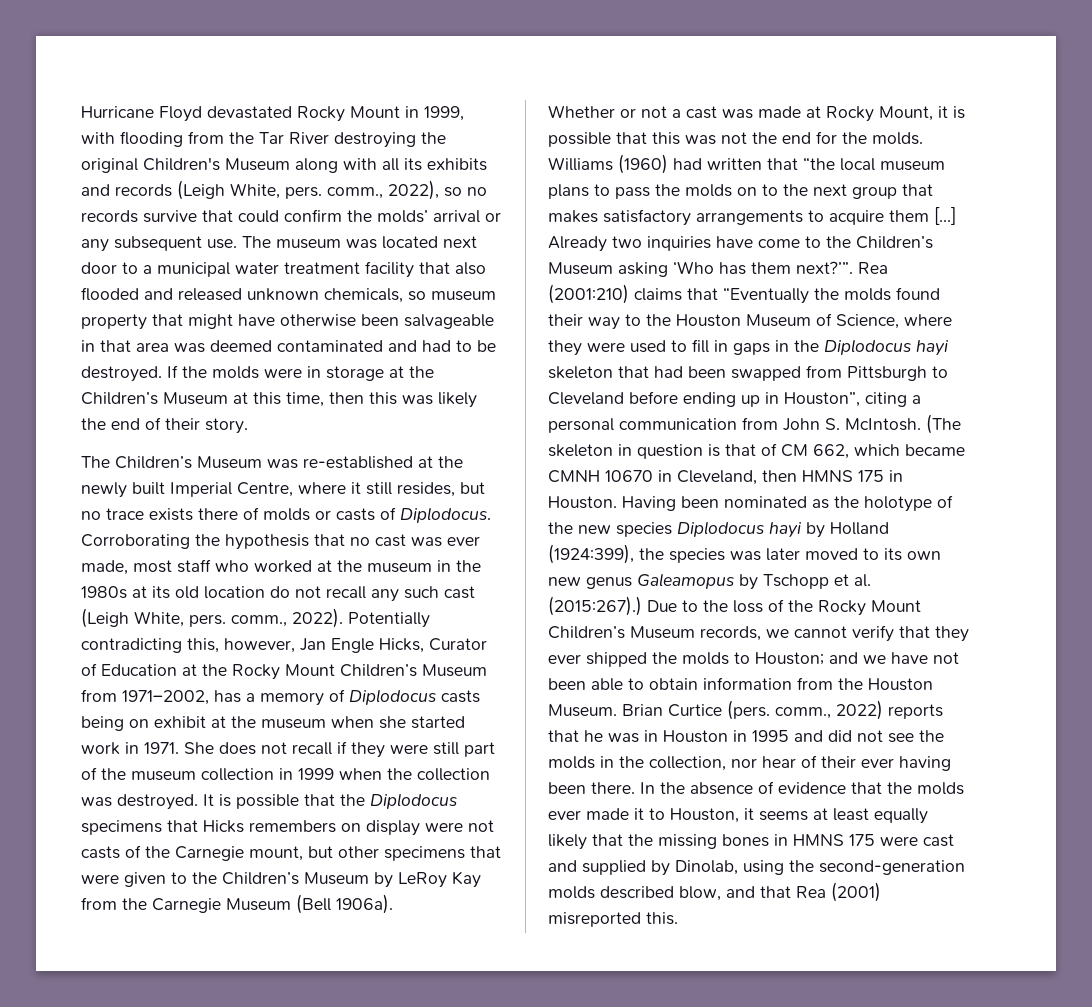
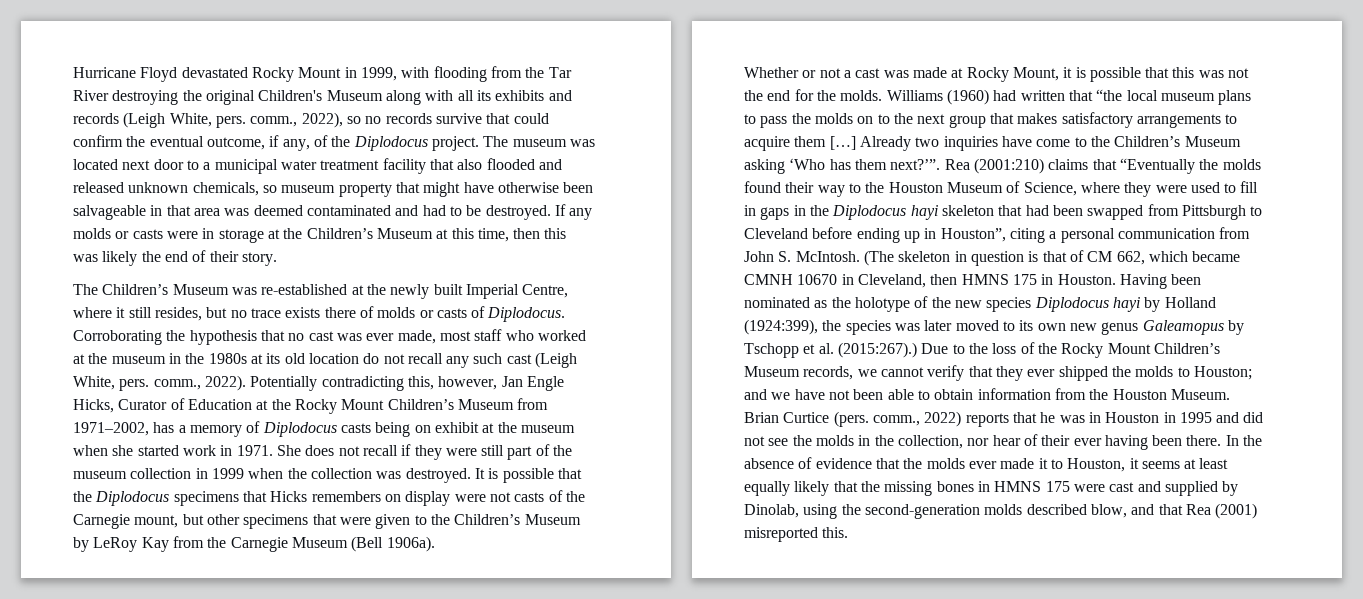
[377,210,501,223] [81,236,237,252] molds’ arrival or any subsequent use. -> [149,135,479,151] eventual outcome, if any, of the Diplodocus project.
[182,366,259,379] the molds -> [569,208,593,220] [73,228,163,239] any molds or casts

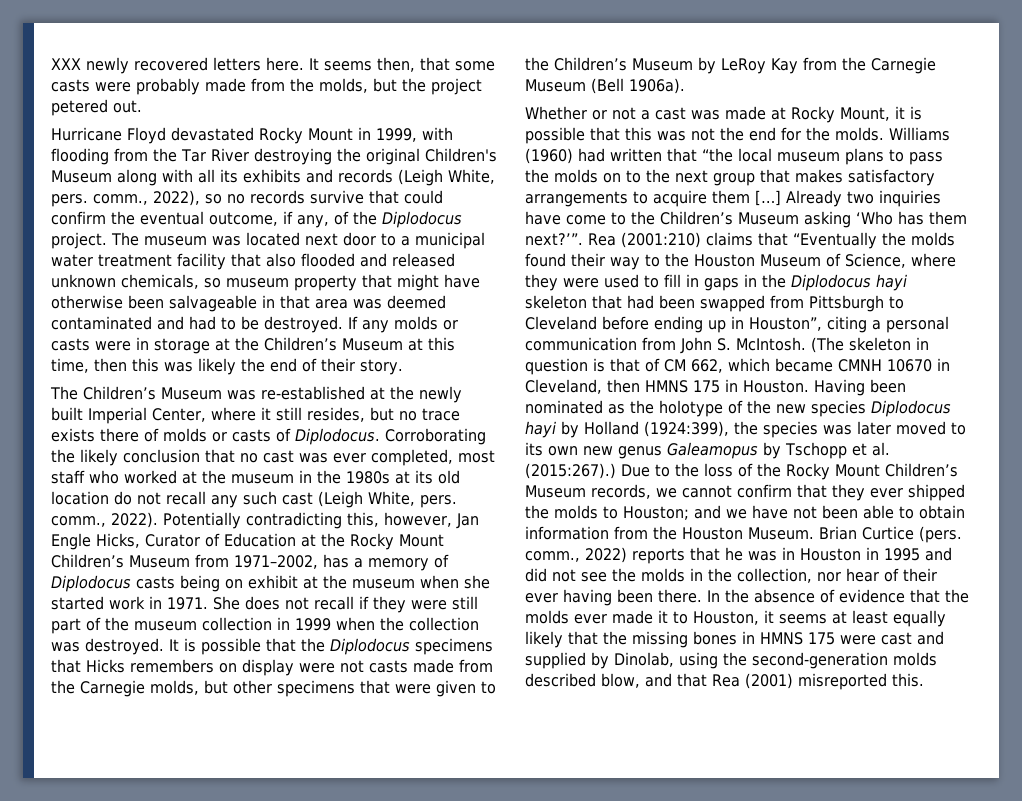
(73, 72) none -> [51,57,495,74] [51,78,482,95] [51,99,142,116] XXX newly recovered letters here. It seems then, that some casts were probably made from the molds, but the project petered out. //
[522,284,569,298] Centre, -> [152,408,206,422] Center,
[189,330,257,345] hypothesis -> [80,449,200,466] likely conclusion
[397,330,436,344] made, -> [371,449,453,466] completed,
[548,490,585,502] [73,514,179,529] of the Carnegie mount, -> [413,659,493,673] [51,680,199,697] made from the Carnegie molds,
[927,365,965,381] verify -> [737,484,792,498] confirm

